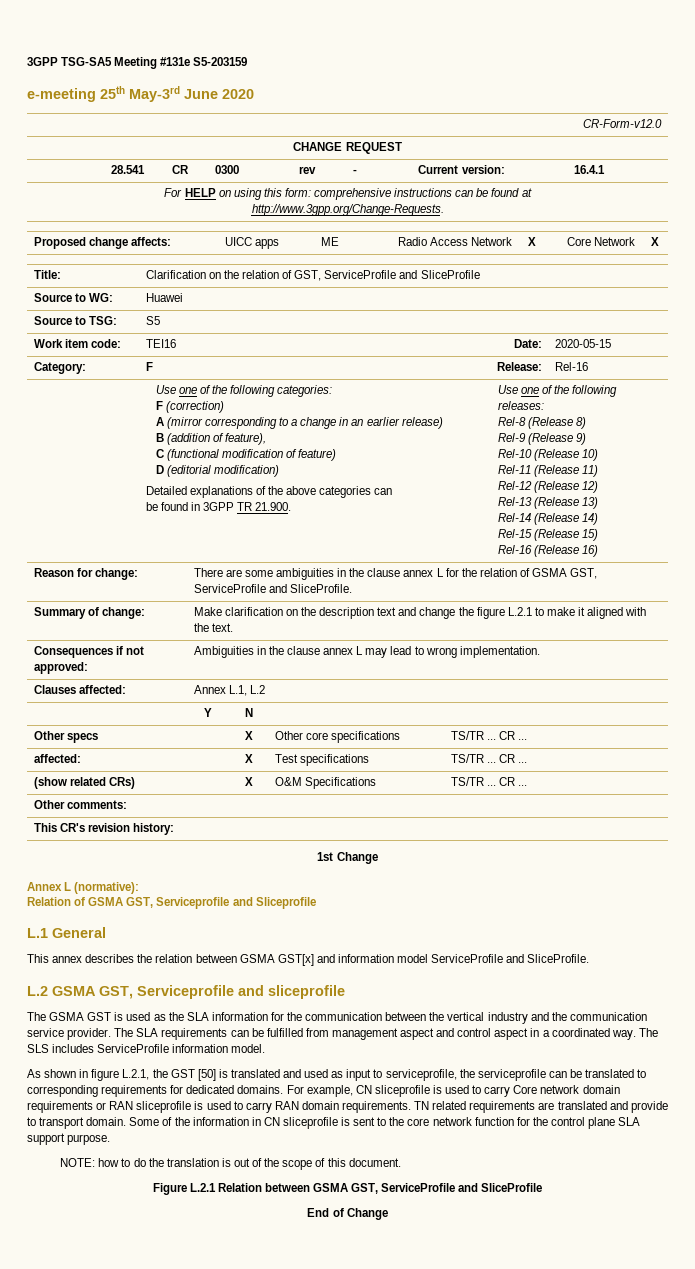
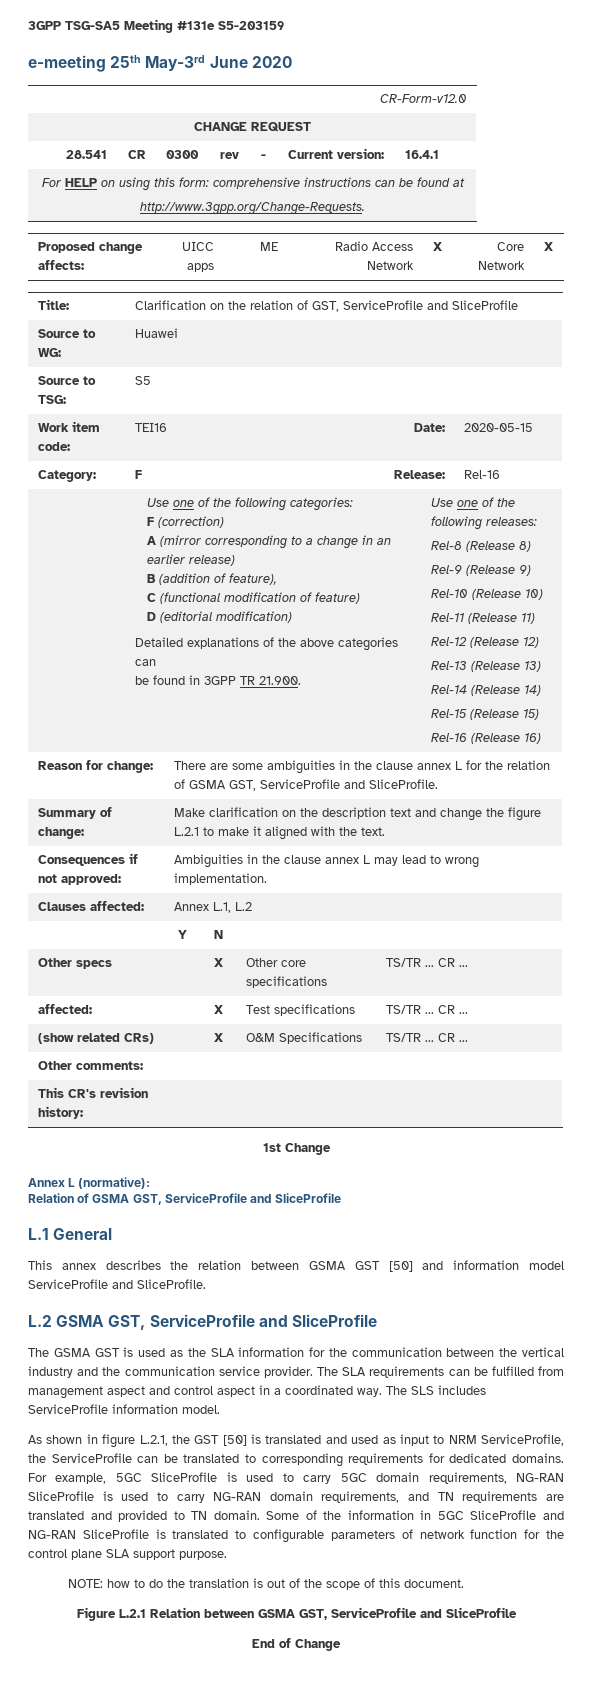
[156,897,316,909] Serviceprofile and Sliceprofile -> [164,1193,342,1203] ServiceProfile and SliceProfile
[277,954,314,966] GST[x] -> [354,1261,413,1272] GST [50]
[137,985,345,999] Serviceprofile and sliceprofile -> [149,1314,377,1327] ServiceProfile and SliceProfile
[385,1069,546,1081] serviceprofile, the serviceprofile -> [448,1434,564,1446] [28,1453,132,1463] NRM ServiceProfile, the ServiceProfile
[355,1085,620,1097] [27,1101,467,1113] CN sliceprofile is used to carry Core network domain requirements or RAN sliceprofile is used to carry RAN domain requirements. TN related -> [115,1472,564,1484] [28,1491,454,1503] 5GC SliceProfile is used to carry 5GC domain requirements, NG-RAN SliceProfile is used to carry NG-RAN domain requirements, and TN
[630,1101,668,1113] [27,1117,85,1129] provide to transport -> [118,1510,208,1522] provided to TN
[263,1117,430,1129] CN sliceprofile is sent to the core -> [437,1510,565,1520] [28,1529,413,1543] 5GC SliceProfile and NG-RAN SliceProfile is translated to configurable parameters of

